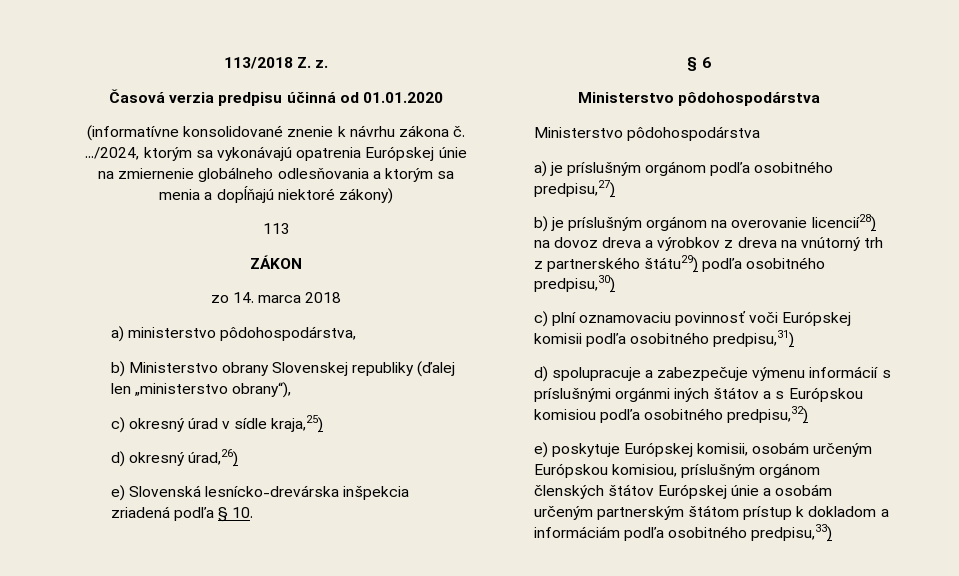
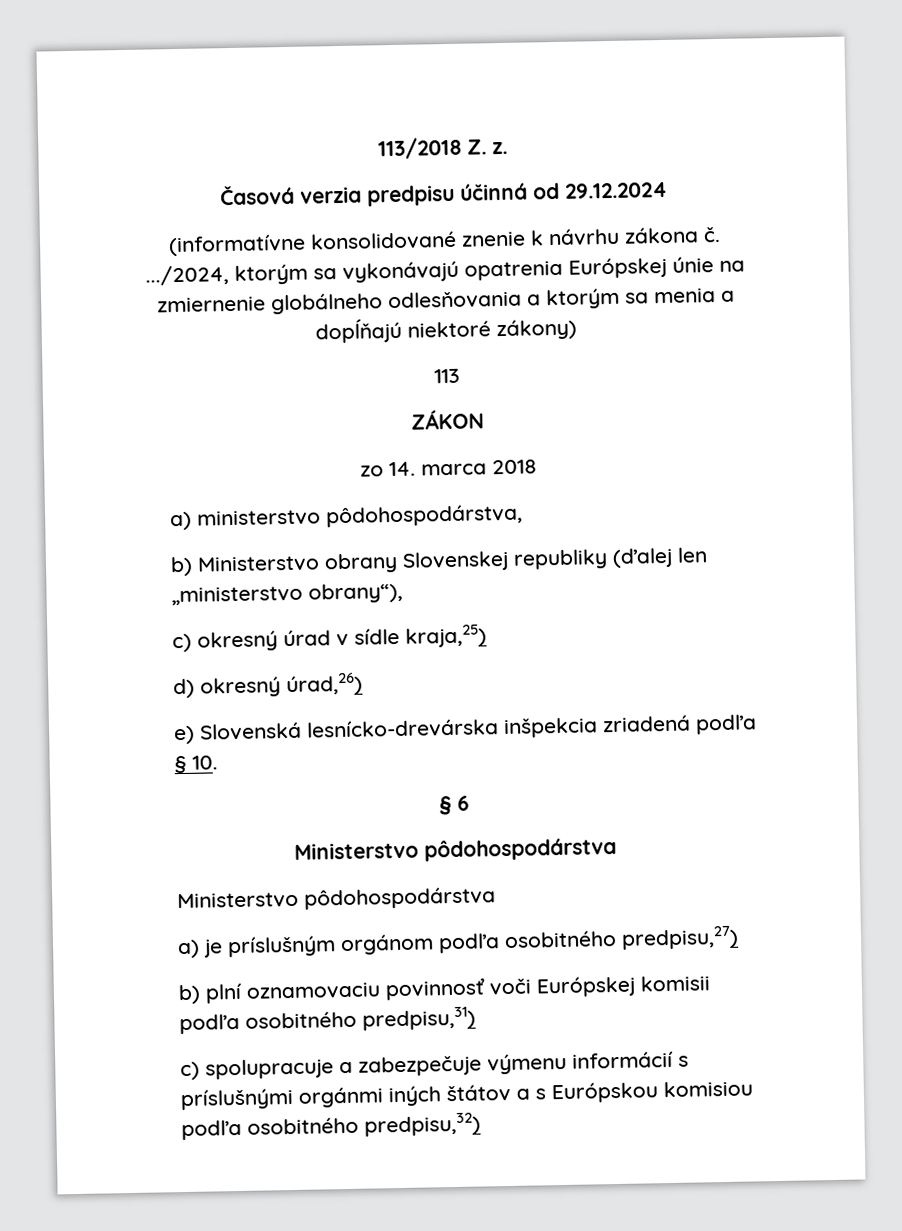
[362,92,443,103] 01.01.2020 -> [564,181,668,199] 29.12.2024
[550,214,876,232] [533,237,884,251] [533,255,826,273] [533,275,615,293] [533,311,548,327] je príslušným orgánom na overovanie licencií28) na dovoz dreva a výrobkov z dreva na vnútorný trh z partnerského štátu29) podľa osobitného predpisu,30) // c) -> (202, 994) none
[533,366,548,382] d) -> [180,1061,201,1081] c)
[533,442,873,458] [533,463,821,478] [533,484,833,499] [533,505,889,520] [533,524,833,542] // e) poskytuje Európskej komisii, osobám určeným Európskou komisiou, príslušným orgánom členských štátov Európskej únie a osobám určeným partnerským štátom prístup k dokladom a informáciám podľa osobitného predpisu,33) -> (482, 1124) none

